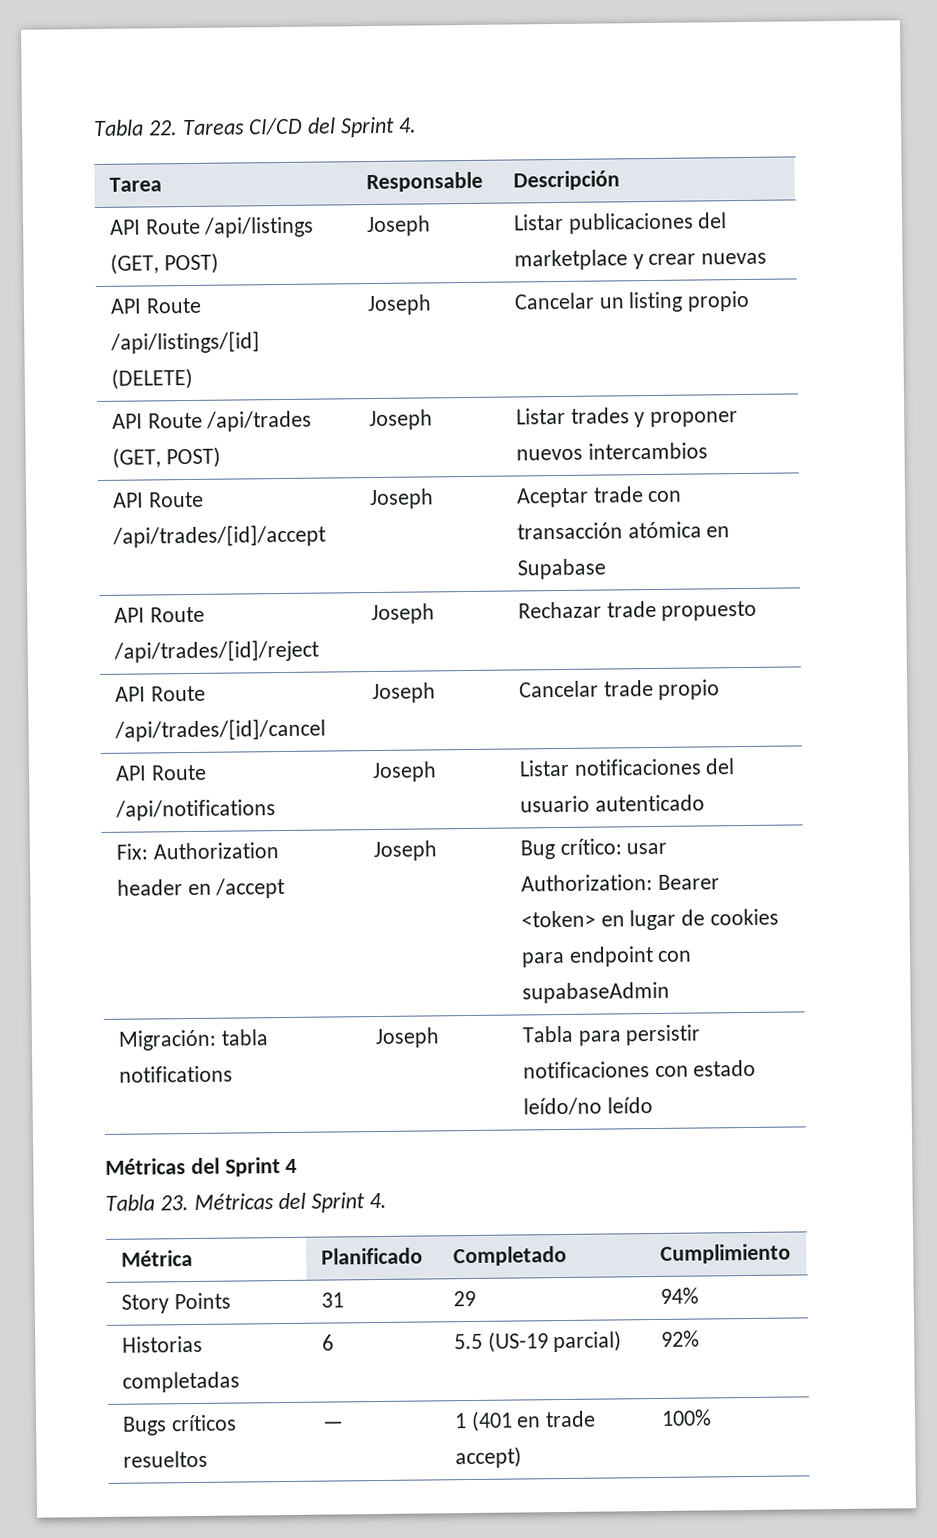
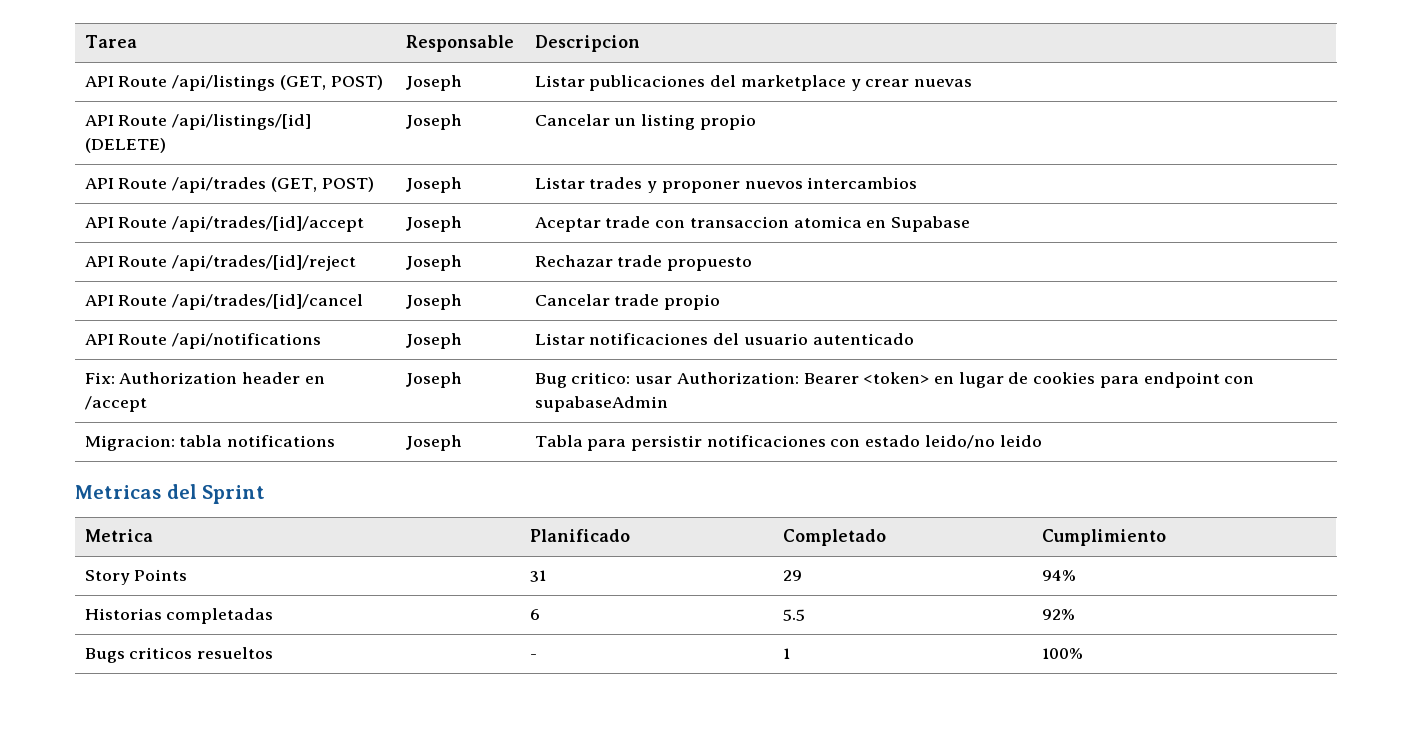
[93,116,417,138] Tabla 22. Tareas CI/CD del Sprint 4. // -> (84, 41) none
[512,170,620,191] Descripción -> [534,35,640,52] Descripcion
[516,521,702,540] transacción atómica -> [689,216,862,228] transaccion atomica
[559,838,622,856] crítico: -> [571,372,631,384] critico:
[117,1029,217,1051] Migración: -> [84,435,175,451] Migracion:
[522,1097,653,1116] [105,1157,298,1177] [105,1192,388,1213] [120,1250,193,1267] leído/no leído // Métricas del Sprint 4 // Tabla 23. Métricas del Sprint 4. // Métrica -> [924,435,1042,449] [75,484,266,504] [84,529,153,542] leido/no leido // Metricas del Sprint // Metrica
[487,1330,623,1353] (US-19 parcial) -> (805, 615) none
[170,1414,237,1432] críticos -> [129,647,193,659] criticos
[322,1421,344,1430] [453,1410,597,1433] [454,1446,522,1469] — | 1 (401 en trade accept) -> [529,654,537,659] [782,648,790,659] - | 1

